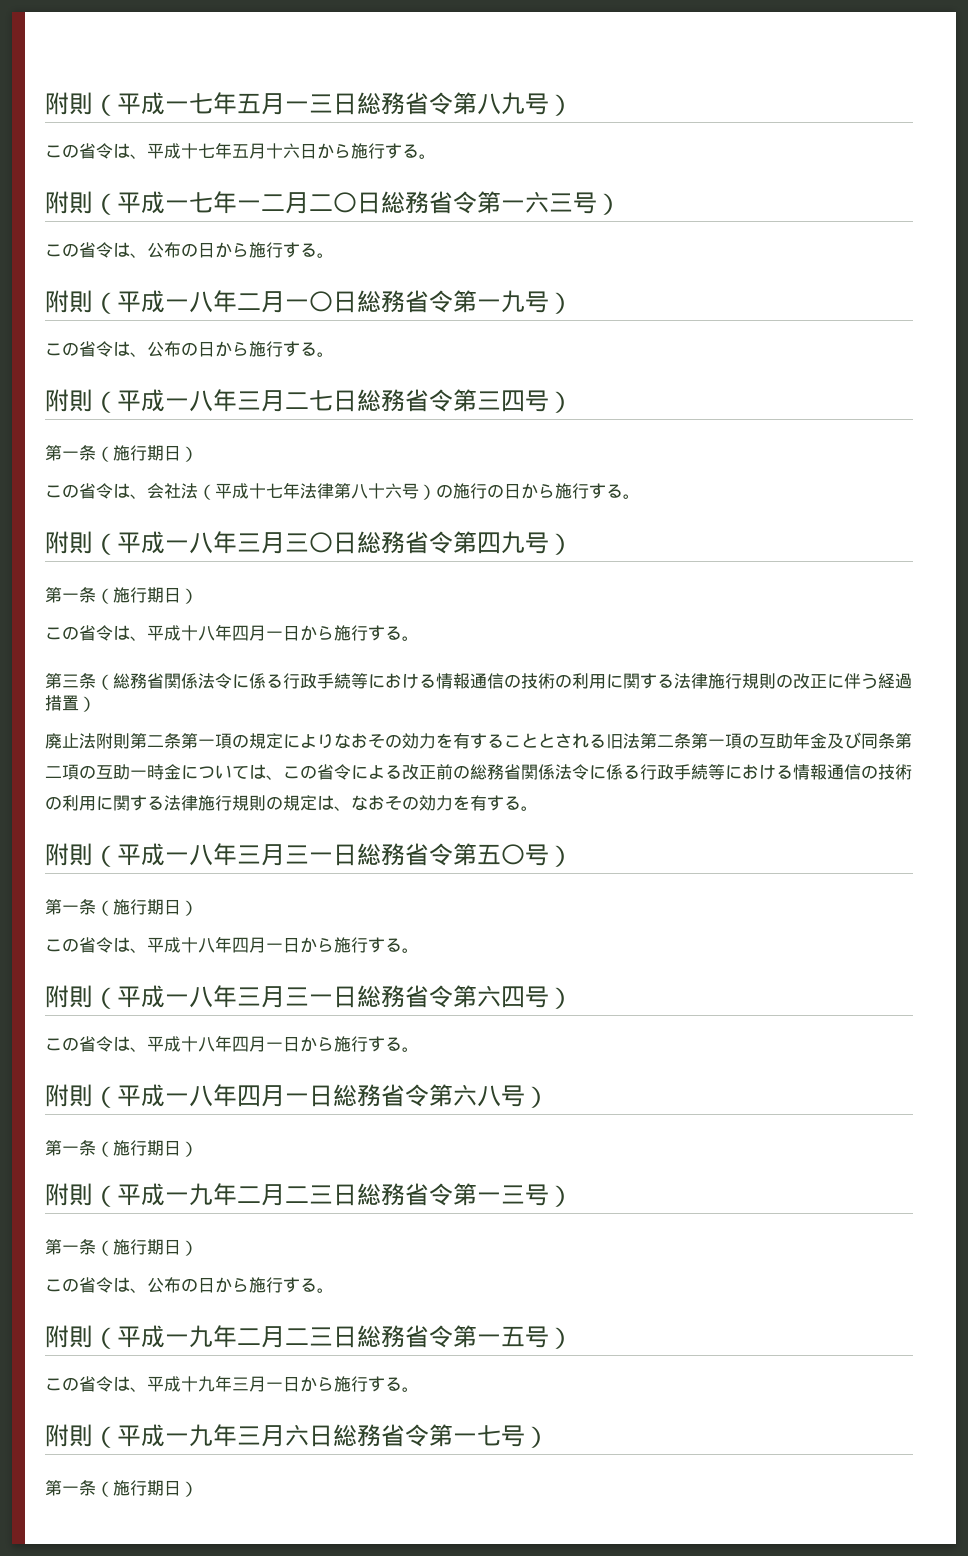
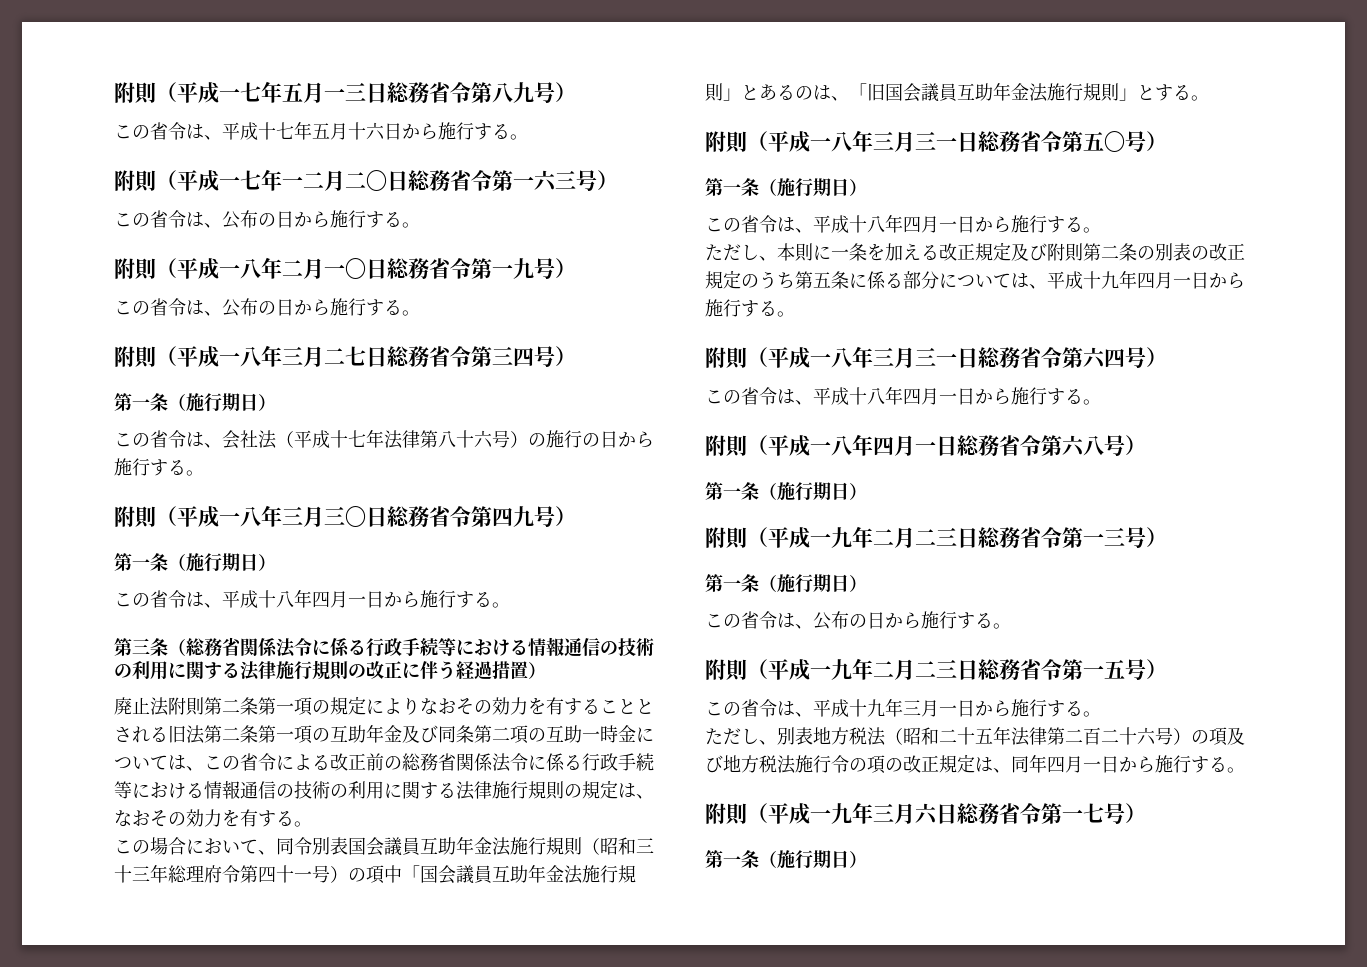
(538, 808) none -> [114,836,654,856] [114,864,636,884] [705,82,1209,102] // この場合において、同令別表国会議員互助年金法施行規則（昭和三十三年総理府令第四十一号）の項中「国会議員互助年金法施行規則」とあるのは、「旧国会議員互助年金法施行規則」とする。
(419, 950) none -> [705,242,1245,262] [705,270,1245,289] [705,299,795,317] // ただし、本則に一条を加える改正規定及び附則第二条の別表の改正規定のうち第五条に係る部分については、平成十九年四月一日から施行する。
(419, 1389) none -> [705,726,1245,746] [705,754,1245,774] // ただし、別表地方税法（昭和二十五年法律第二百二十六号）の項及び地方税法施行令の項の改正規定は、同年四月一日から施行する。

